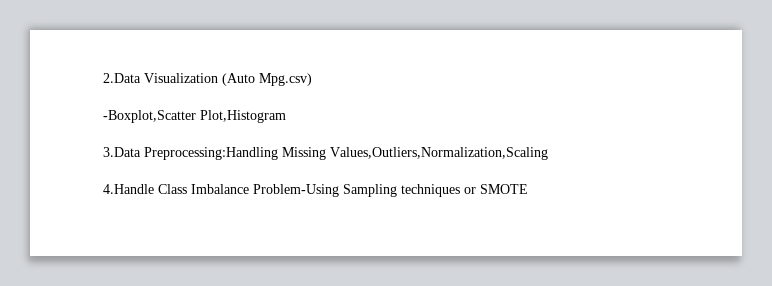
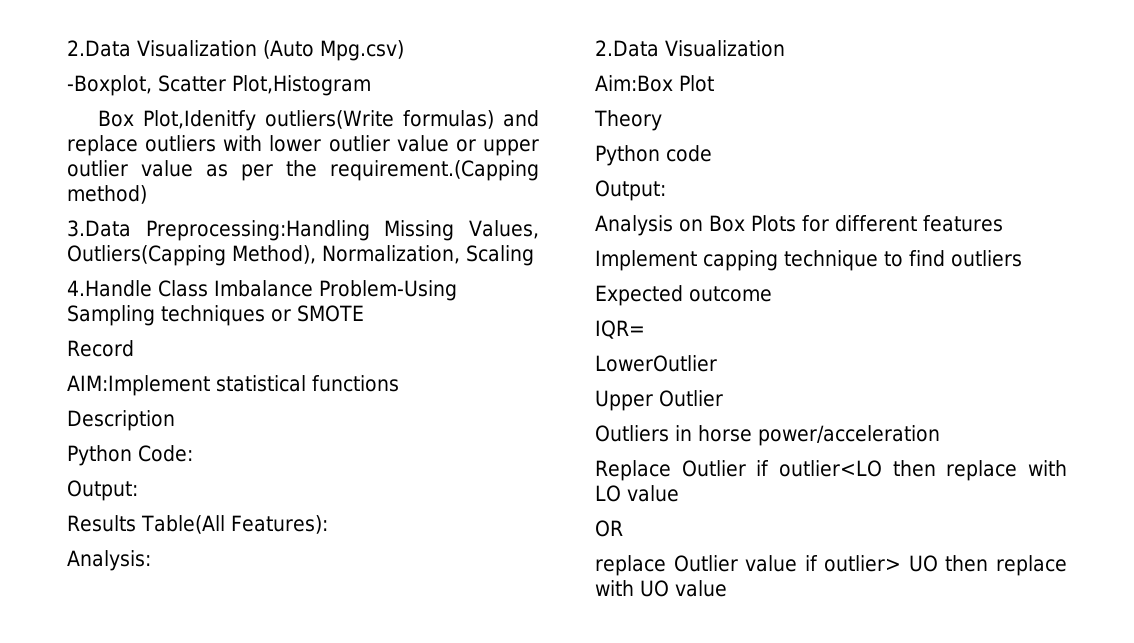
[103,110,196,123] -Boxplot,Scatter -> [67,75,226,96] -Boxplot, Scatter
[103,147,548,160] 3.Data Preprocessing:Handling Missing Values,Outliers,Normalization,Scaling -> [98,110,539,131] [67,135,539,156] [67,160,539,181] [67,185,147,204] [67,220,540,241] [67,245,534,266] Box Plot,Idenitfy outliers(Write formulas) and replace outliers with lower outlier value or upper outlier value as per the requirement.(Capping method) // 3.Data Preprocessing:Handling Missing Values, Outliers(Capping Method), Normalization, Scaling
(528, 189) none -> [67,340,134,357] [67,375,399,396] [67,410,175,431] [67,445,193,466] [67,480,138,501] [67,515,328,534] [67,550,151,571] [595,40,785,57] [595,75,714,92] [594,110,662,131] [595,145,712,166] [595,180,666,201] [595,215,1003,236] [595,250,1022,271] [595,285,772,306] [595,320,645,339] [595,355,717,372] [595,390,723,411] [595,425,940,446] [595,460,1067,481] [595,485,679,502] [595,520,623,537] [595,555,1067,576] [595,580,727,597] // Record // AIM:Implement statistical functions // Description // Python Code: // Output: // Results Table(All Features): // Analysis: // 2.Data Visualization // Aim:Box Plot // Theory // Python code // Output: // Analysis on Box Plots for different features // Implement capping technique to find outliers // Expected outcome // IQR= // LowerOutlier // Upper Outlier // Outliers in horse power/acceleration // Replace Outlier if outlier<LO then replace with LO value // OR // replace Outlier value if outlier> UO then replace with UO value

